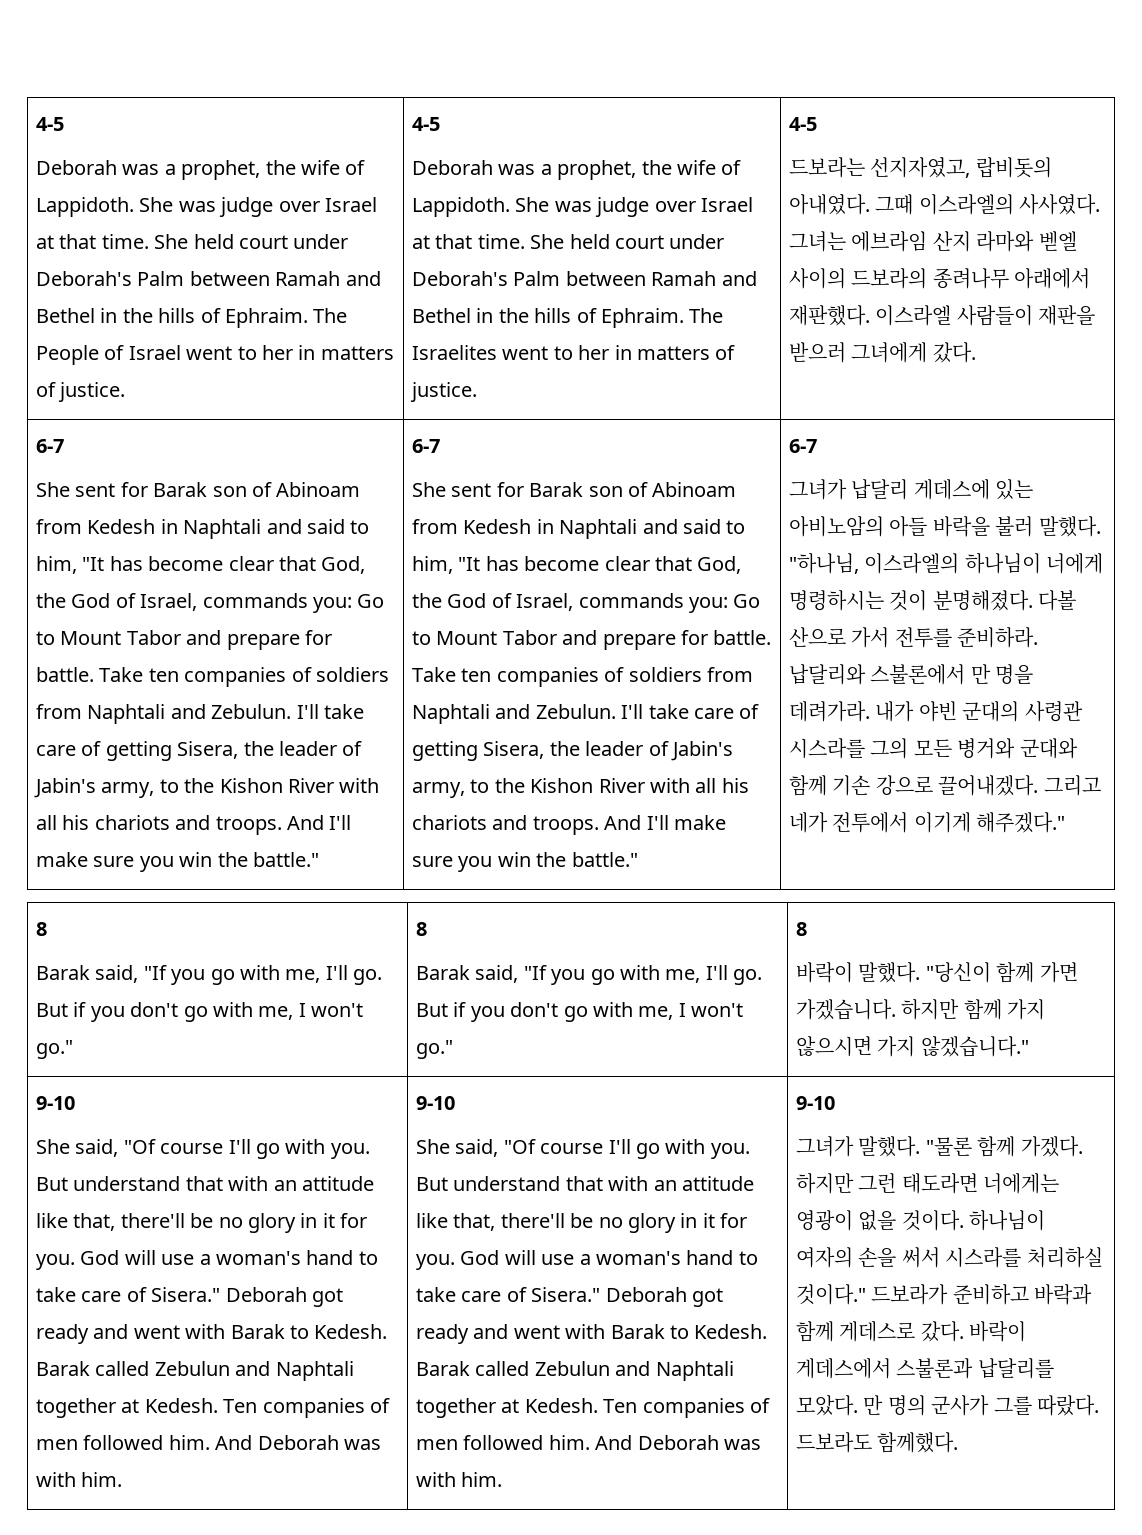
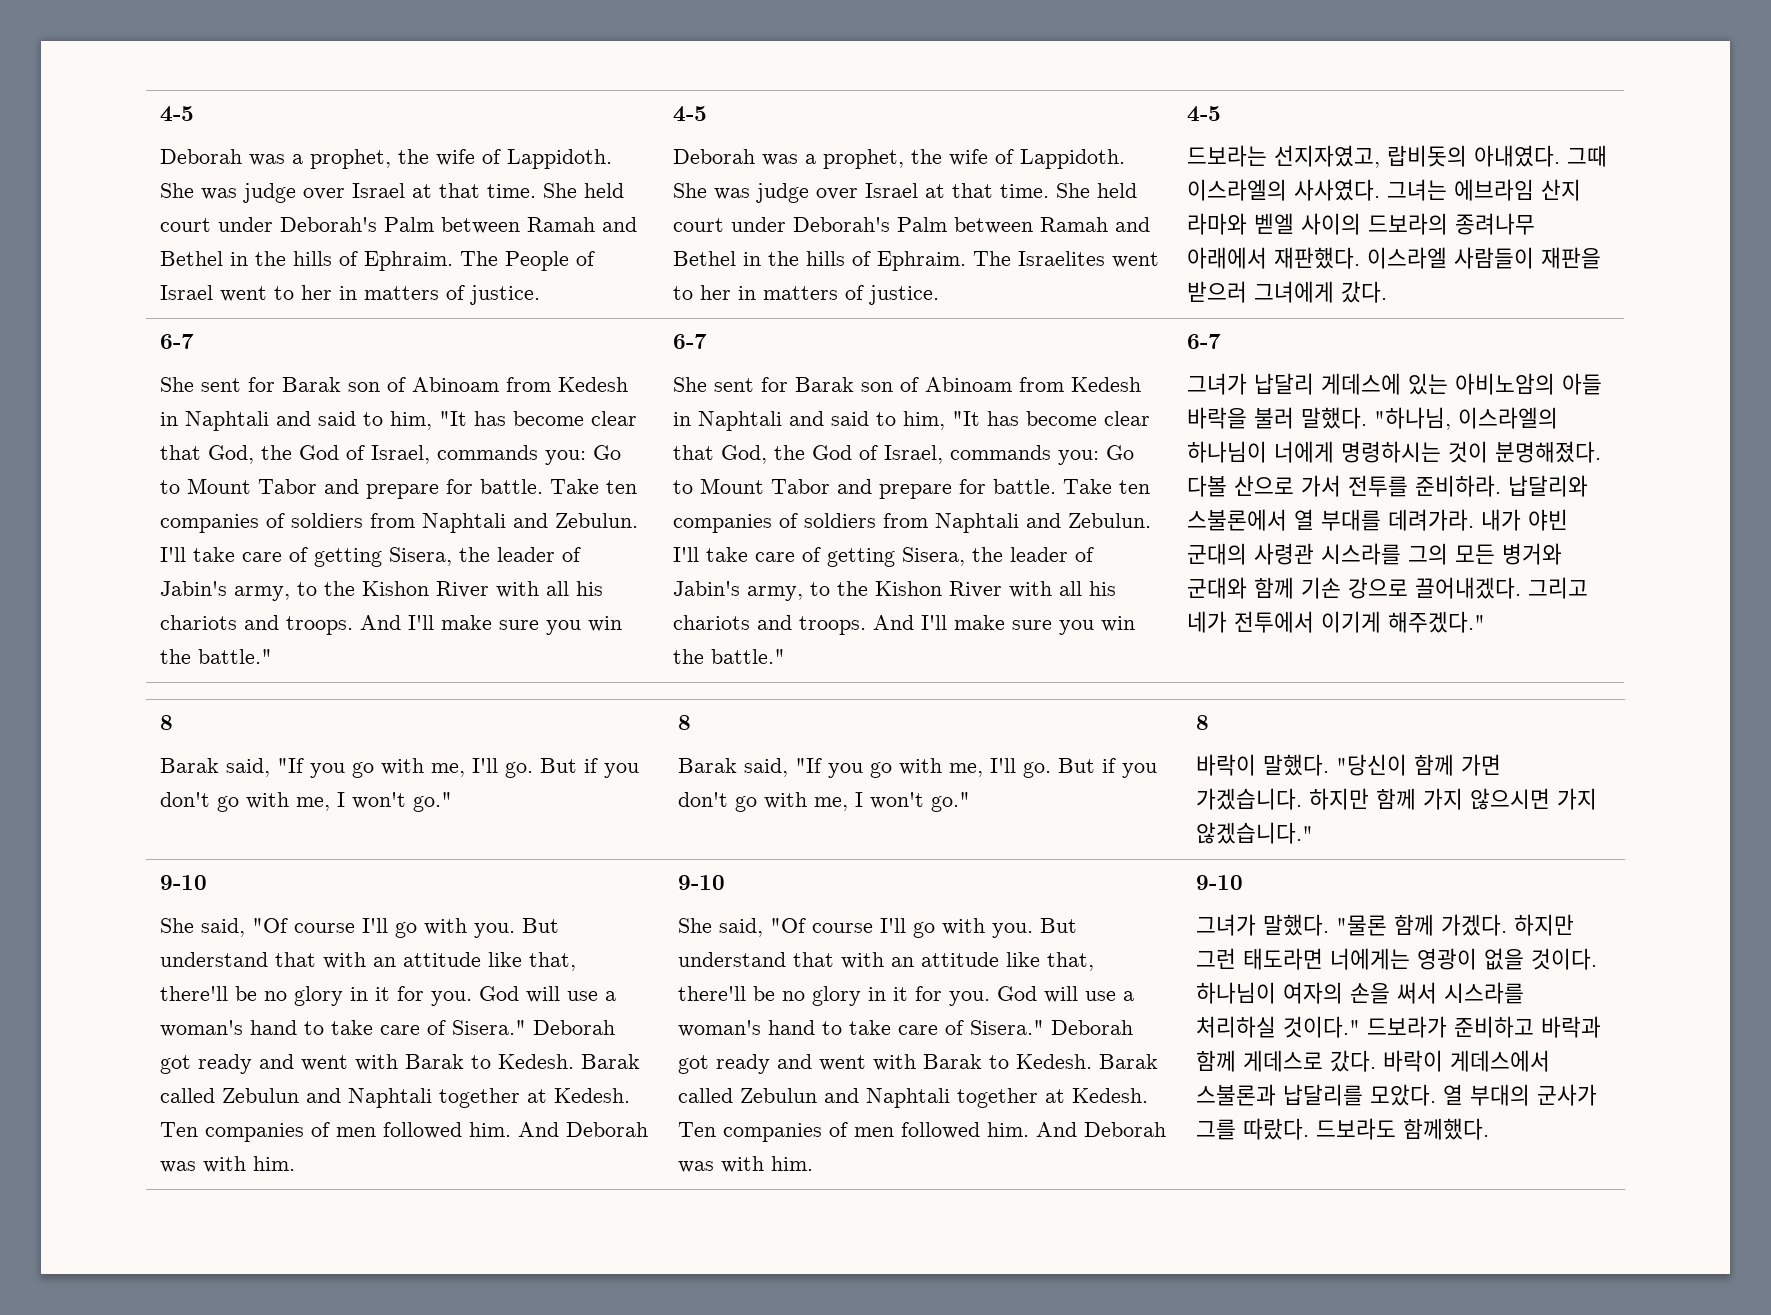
[970,664,1034,684] 만 명을 -> [1294,509,1382,531] 열 부대를
[863,1395,926,1416] 만 명의 -> [1443,1084,1531,1106] 열 부대의

